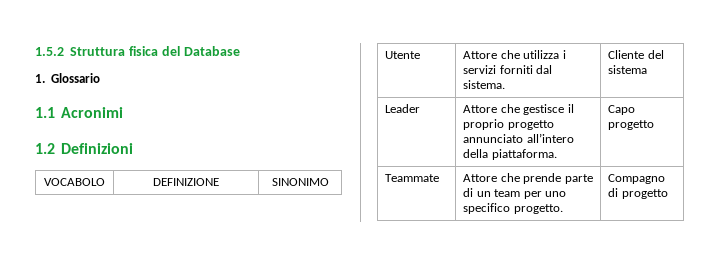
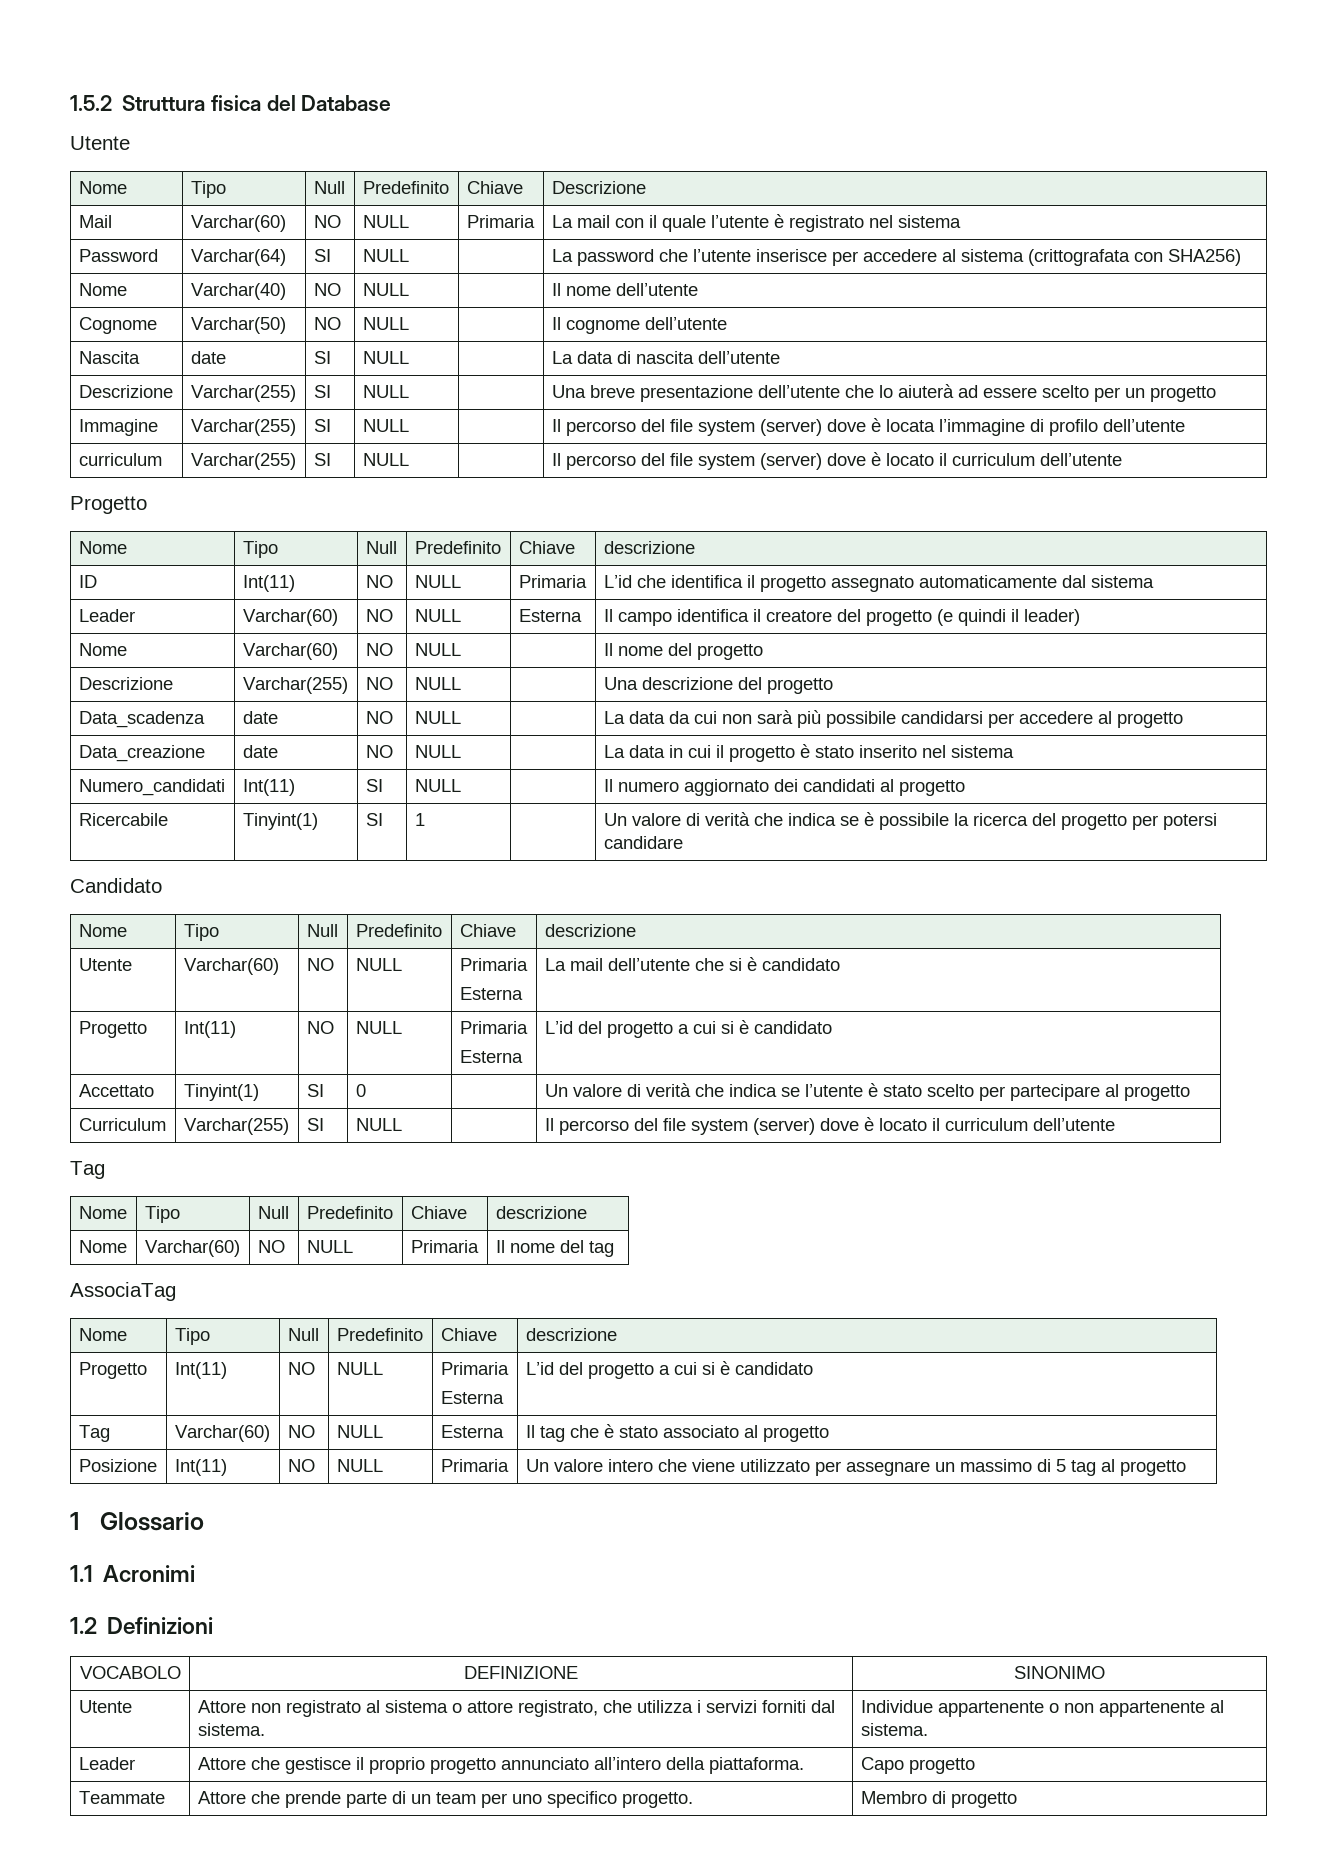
[35,74,45,83] 1. -> [70,136,130,150] [78,181,127,194] [190,181,226,198] [313,181,345,194] [362,181,449,194] [466,181,523,194] [551,181,646,194] [78,215,112,228] [190,215,286,232] [313,215,341,228] [362,215,409,228] [466,215,535,228] [551,214,961,232] [78,249,158,262] [190,249,286,266] [313,249,331,262] [362,249,409,262] [551,249,1241,266] [78,283,127,296] [190,283,286,300] [313,283,341,296] [362,283,409,296] [551,283,698,296] [78,317,157,334] [190,317,286,334] [313,317,341,330] [362,317,409,330] [551,317,727,334] [78,351,140,364] [190,351,226,364] [313,351,331,364] [362,351,409,364] [551,351,780,364] [78,385,173,398] [190,385,296,402] [313,385,331,398] [362,385,409,398] [551,384,1216,402] [78,419,158,436] [190,419,296,436] [313,419,331,432] [362,419,409,432] [551,418,1185,436] [78,453,162,466] [190,453,296,470] [313,453,331,466] [362,453,409,466] [551,452,1122,470] [70,496,147,514] [78,541,127,554] [242,541,278,558] [365,541,397,554] [414,541,501,554] [518,541,575,554] [603,541,695,554] [78,575,97,588] [242,575,295,592] [365,575,393,588] [414,575,461,588] [518,575,587,588] [603,575,1154,592] [78,609,135,622] [242,609,338,626] [365,609,393,622] [414,609,461,622] [518,609,582,622] [603,609,1080,626] [78,643,127,656] [242,643,338,660] [365,643,393,656] [414,643,461,656] [603,643,763,660] [78,677,173,690] [242,677,348,694] [365,677,393,690] [414,677,461,690] [603,677,833,694] [78,711,205,728] [242,711,278,724] [365,711,393,724] [414,711,461,724] [603,710,1183,728] [78,745,205,762] [242,745,278,758] [365,745,393,758] [414,745,461,758] [603,744,1014,762] [78,779,225,796] [242,779,295,796] [365,779,383,792] [414,779,461,792] [603,779,965,796] [78,813,168,826] [242,813,318,830] [365,813,383,826] [414,813,425,826] [603,812,1217,830] [603,836,683,849] [70,878,162,893] [78,924,127,937] [183,924,219,941] [306,924,338,937] [355,924,442,937] [459,924,516,937] [544,924,636,937] [78,958,132,971] [183,958,279,975] [306,958,334,971] [355,958,402,971] [459,958,528,971] [459,987,523,1000] [544,957,840,971] [78,1021,147,1038] [183,1021,236,1038] [306,1021,334,1034] [355,1021,402,1034] [459,1021,528,1034] [459,1050,523,1063] [544,1020,832,1038] [78,1084,154,1097] [183,1084,259,1101] [306,1084,324,1097] [355,1084,366,1097] [544,1083,1190,1101] [78,1118,166,1131] [183,1118,289,1135] [306,1118,324,1131] [355,1118,402,1131] [544,1117,1115,1135] [70,1161,105,1179] [78,1206,127,1219] [144,1206,180,1223] [257,1206,289,1219] [306,1206,393,1219] [410,1206,467,1219] [495,1206,587,1219] [78,1240,127,1253] [144,1240,240,1257] [257,1240,285,1253] [306,1240,353,1253] [410,1240,479,1253] [495,1240,614,1257] [70,1282,176,1301] [78,1328,127,1341] [174,1328,210,1345] [287,1328,319,1341] [336,1328,423,1341] [440,1328,497,1341] [525,1328,617,1341] [78,1362,147,1379] [174,1362,227,1379] [287,1362,315,1375] [336,1362,383,1375] [440,1362,509,1375] [440,1391,504,1404] [525,1361,813,1379] [78,1425,110,1442] [174,1425,270,1442] [287,1425,315,1438] [336,1425,383,1438] [440,1425,504,1438] [525,1424,829,1442] [78,1459,157,1472] [174,1459,227,1476] [287,1459,315,1472] [336,1459,383,1472] [440,1459,509,1472] [525,1459,1186,1476] [70,1512,79,1530] Utente // Nome | Tipo | Null | Predefinito | Chiave | Descrizione // Mail | Varchar(60) | NO | NULL | Primaria | La mail con il quale l’utente è registrato nel sistema // Password | Varchar(64) | SI | NULL | | La password che l’utente inserisce per accedere al sistema (crittografata con SHA256) // Nome | Varchar(40) | NO | NULL | | Il nome dell’utente // Cognome | Varchar(50) | NO | NULL | | Il cognome dell’utente // Nascita | date | SI | NULL | | La data di nascita dell’utente // Descrizione | Varchar(255) | SI | NULL | | Una breve presentazione dell’utente che lo aiuterà ad essere scelto per un progetto // Immagine | Varchar(255) | SI | NULL | | Il percorso del file system (server) dove è locata l’immagine di profilo dell’utente // curriculum | Varchar(255) | SI | NULL | | Il percorso del file system (server) dove è locato il curriculum dell’utente // Progetto // Nome | Tipo | Null | Predefinito | Chiave | descrizione // ID | Int(11) | NO | NULL | Primaria | L’id che identifica il progetto assegnato automaticamente dal sistema // Leader | Varchar(60) | NO | NULL | Esterna | Il campo identifica il creatore del progetto (e quindi il leader) // Nome | Varchar(60) | NO | NULL | | Il nome del progetto // Descrizione | Varchar(255) | NO | NULL | | Una descrizione del progetto // Data_scadenza | date | NO | NULL | | La data da cui non sarà più possibile candidarsi per accedere al progetto // Data_creazione | date | NO | NULL | | La data in cui il progetto è stato inserito nel sistema // Numero_candidati | Int(11) | SI | NULL | | Il numero aggiornato dei candidati al progetto // Ricercabile | Tinyint(1) | SI | 1 | | Un valore di verità che indica se è possibile la ricerca del progetto per potersi candidare // Candidato // Nome | Tipo | Null | Predefinito | Chiave | descrizione // Utente | Varchar(60) | NO | NULL | Primaria // Esterna | La mail dell’utente che si è candidato // Progetto | Int(11) | NO | NULL | Primaria // Esterna | L’id del progetto a cui si è candidato // Accettato | Tinyint(1) | SI | 0 | | Un valore di verità che indica se l’utente è stato scelto per partecipare al progetto // Curriculum | Varchar(255) | SI | NULL | | Il percorso del file system (server) dove è locato il curriculum dell’utente // Tag // Nome | Tipo | Null | Predefinito | Chiave | descrizione // Nome | Varchar(60) | NO | NULL | Primaria | Il nome del tag // AssociaTag // Nome | Tipo | Null | Predefinito | Chiave | descrizione // Progetto | Int(11) | NO | NULL | Primaria // Esterna | L’id del progetto a cui si è candidato // Tag | Varchar(60) | NO | NULL | Esterna | Il tag che è stato associato al progetto // Posizione | Int(11) | NO | NULL | Primaria | Un valore intero che viene utilizzato per assegnare un massimo di 5 tag al progetto // 1
(498, 55) none -> [250,1700,598,1717] non registrato al sistema o attore registrato,
[608,50,664,59] [608,65,648,74] Cliente del sistema -> [860,1700,1224,1717] [860,1723,928,1736] Individue appartenente o non appartenente al sistema.
[608,174,666,184] Compagno -> [860,1791,927,1804] Membro

